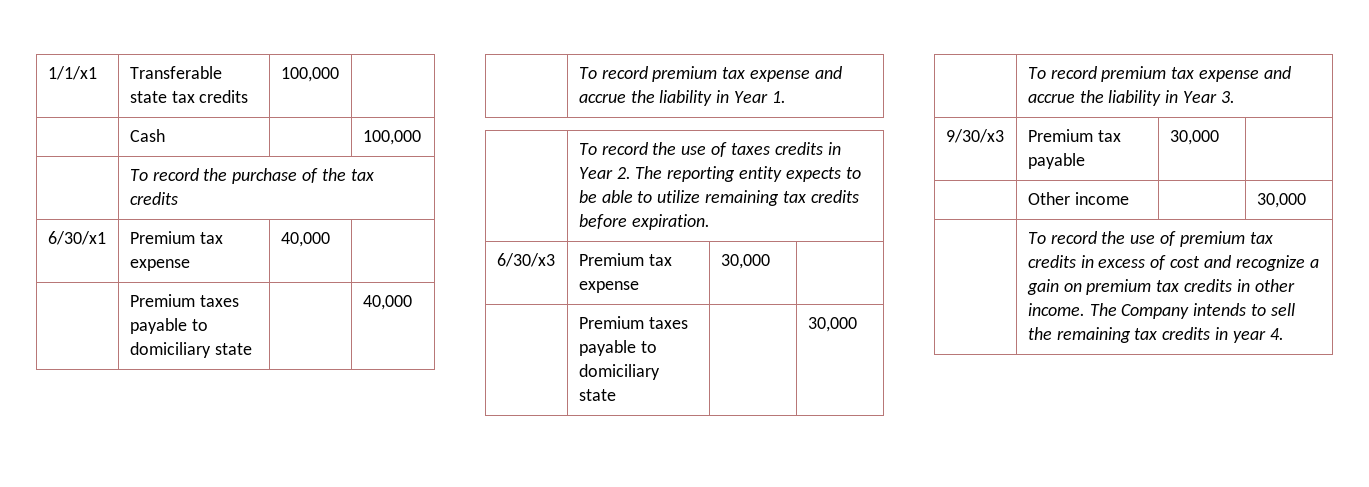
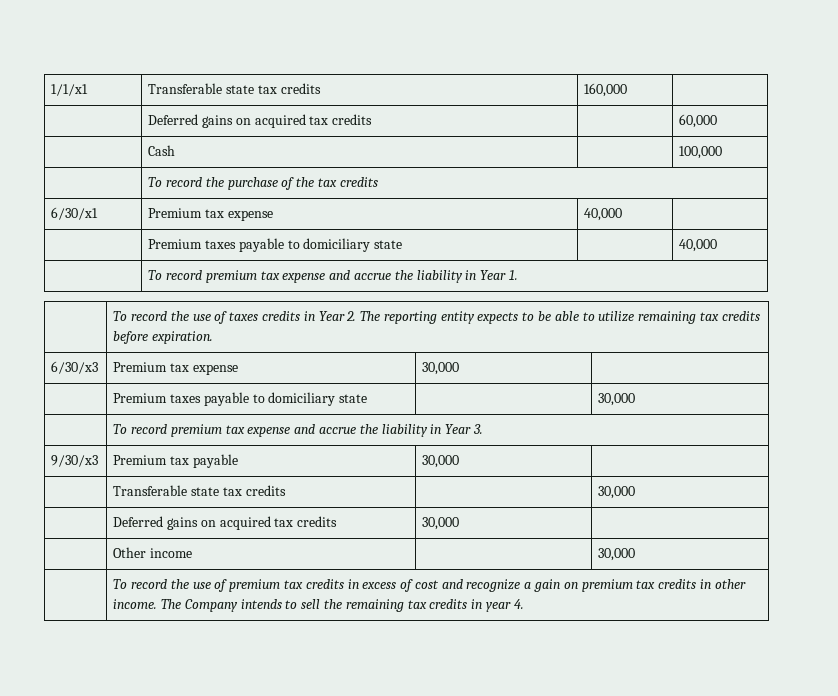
[280,67,339,82] 100,000 | -> [584,83,628,97] [148,114,373,128] [679,114,718,128] 160,000 | // | Deferred gains on acquired tax credits | | 60,000
(1219, 137) none -> [113,485,286,496] [598,486,636,499] [113,516,338,530] [422,517,460,530] // | Transferable state tax credits | | 30,000 // | Deferred gains on acquired tax credits | 30,000 |

